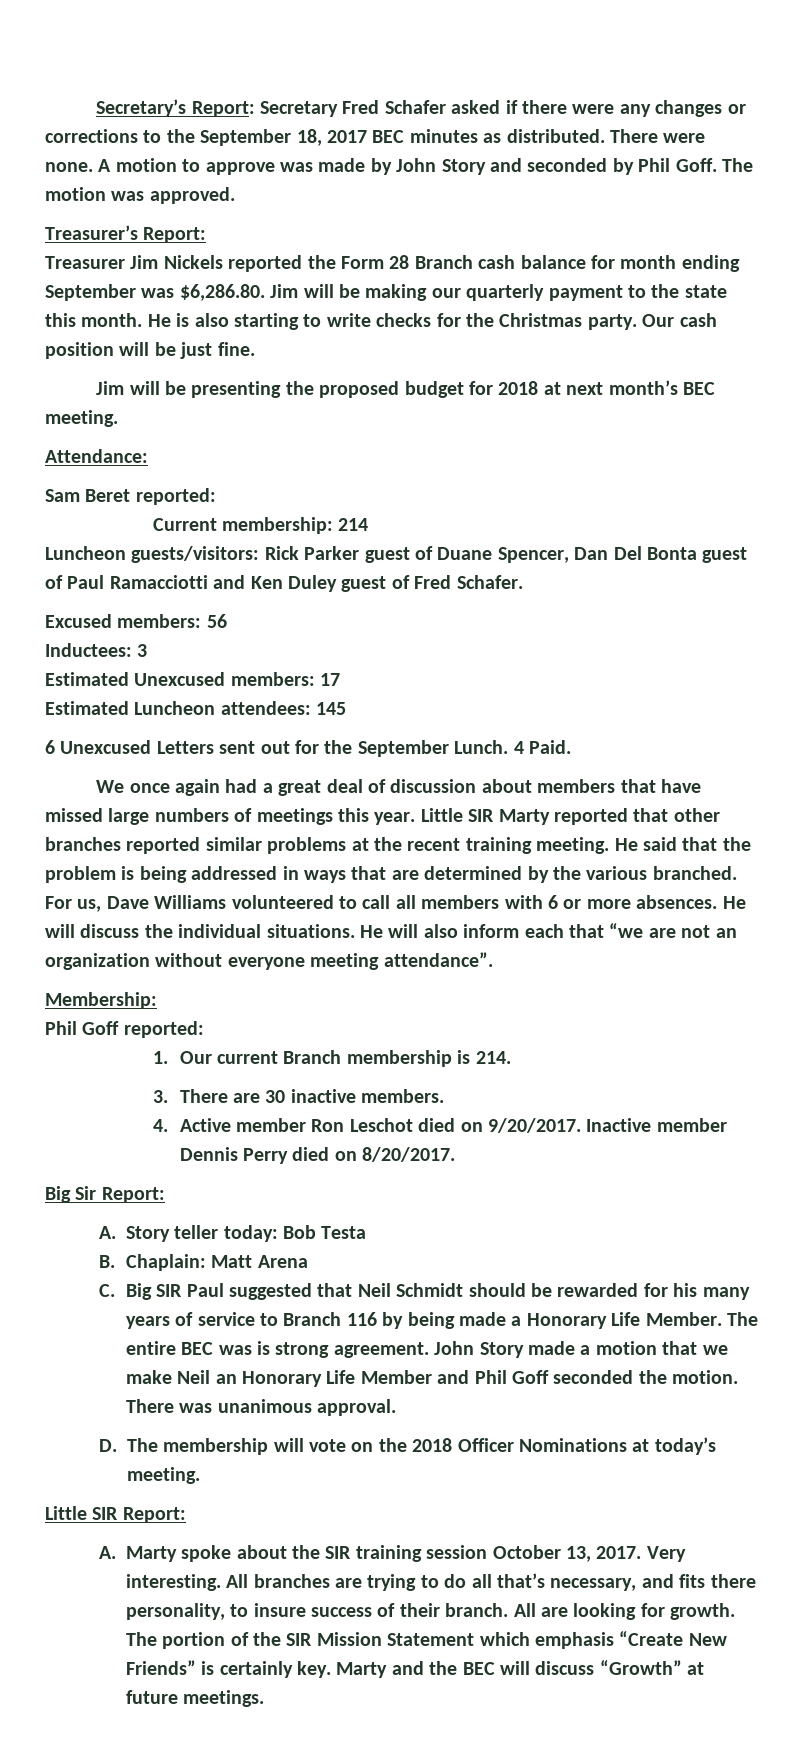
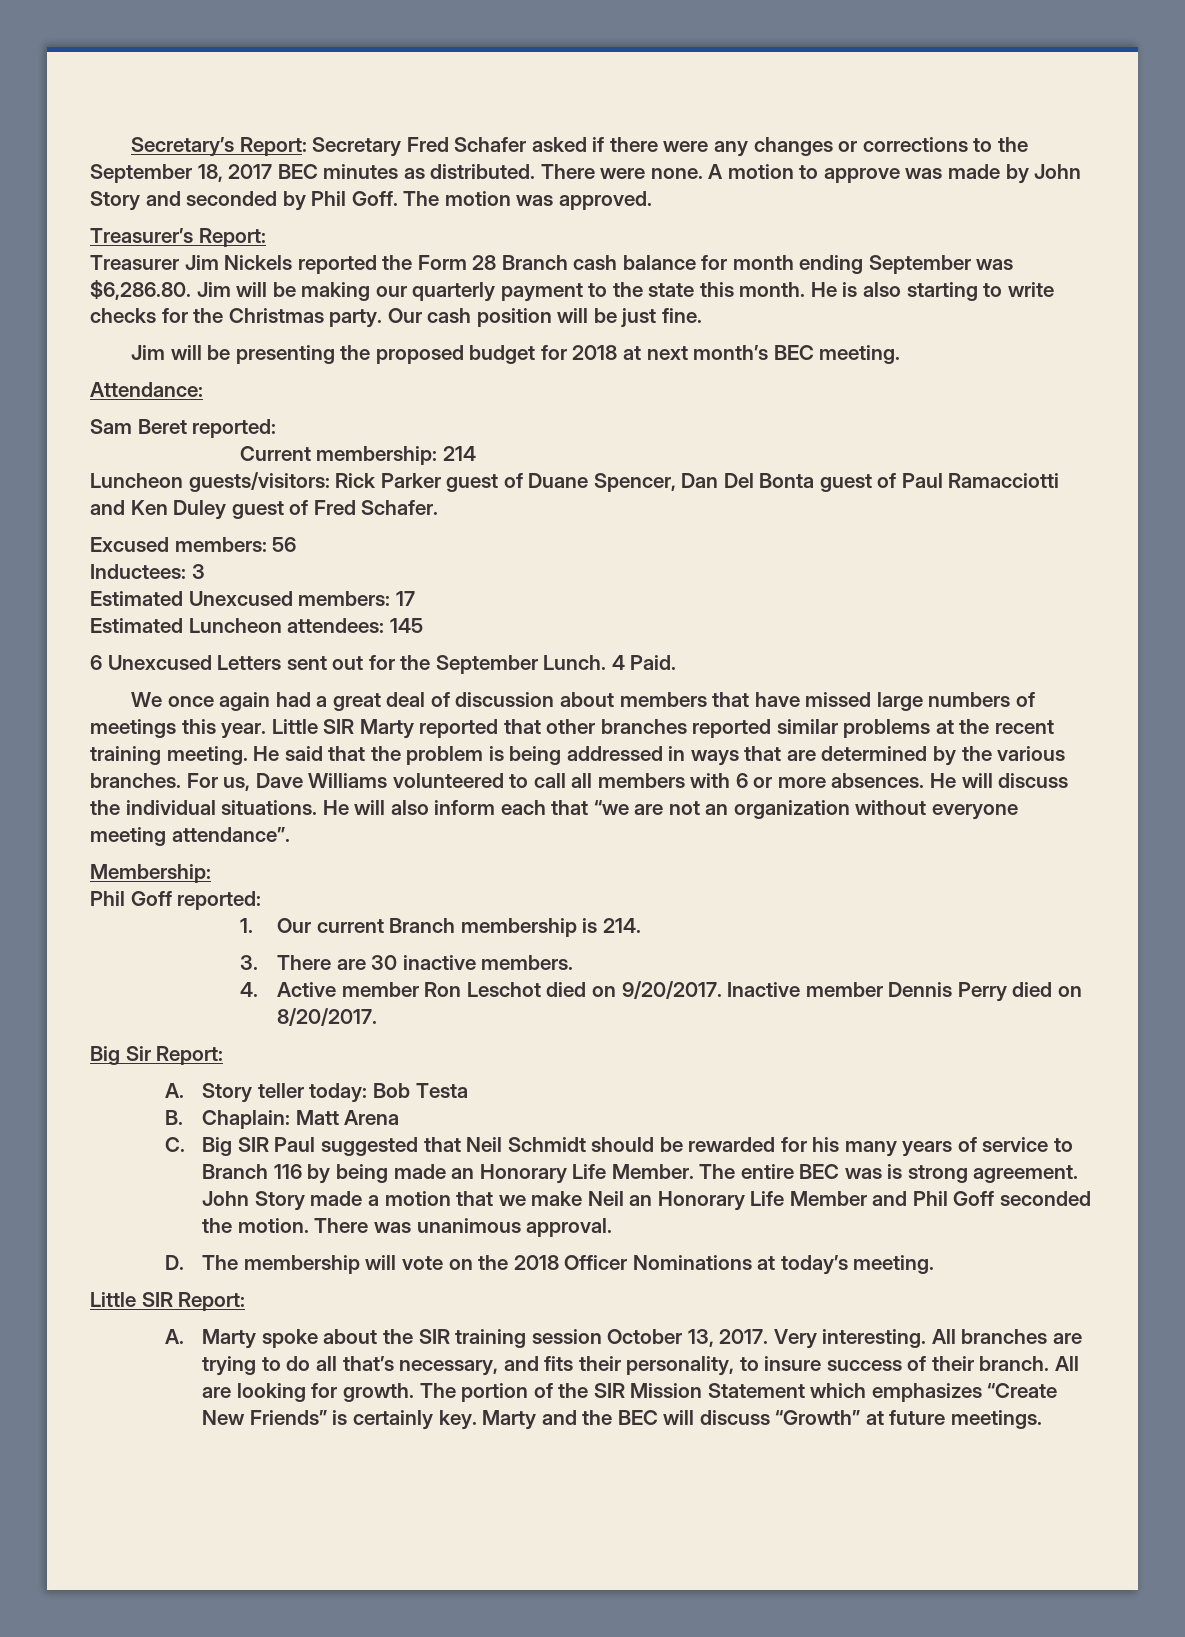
[652,866,737,880] branched. -> [90,773,181,788] branches.
[511,1316,522,1326] a -> [451,1168,475,1179] an
[710,1574,756,1588] there -> [578,1356,621,1371] their
[535,1632,615,1649] emphasis -> [871,1383,982,1402] emphasizes

